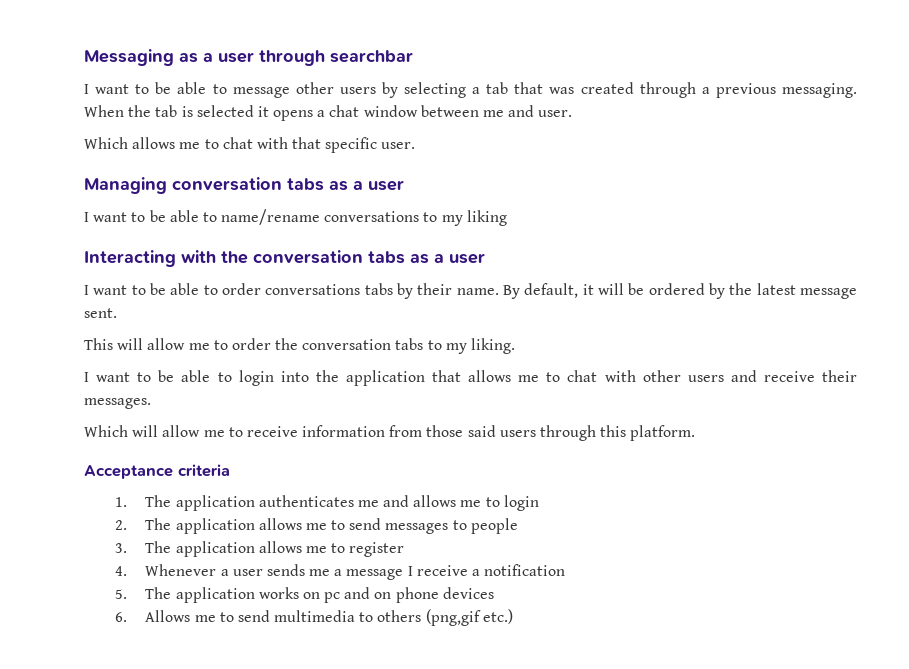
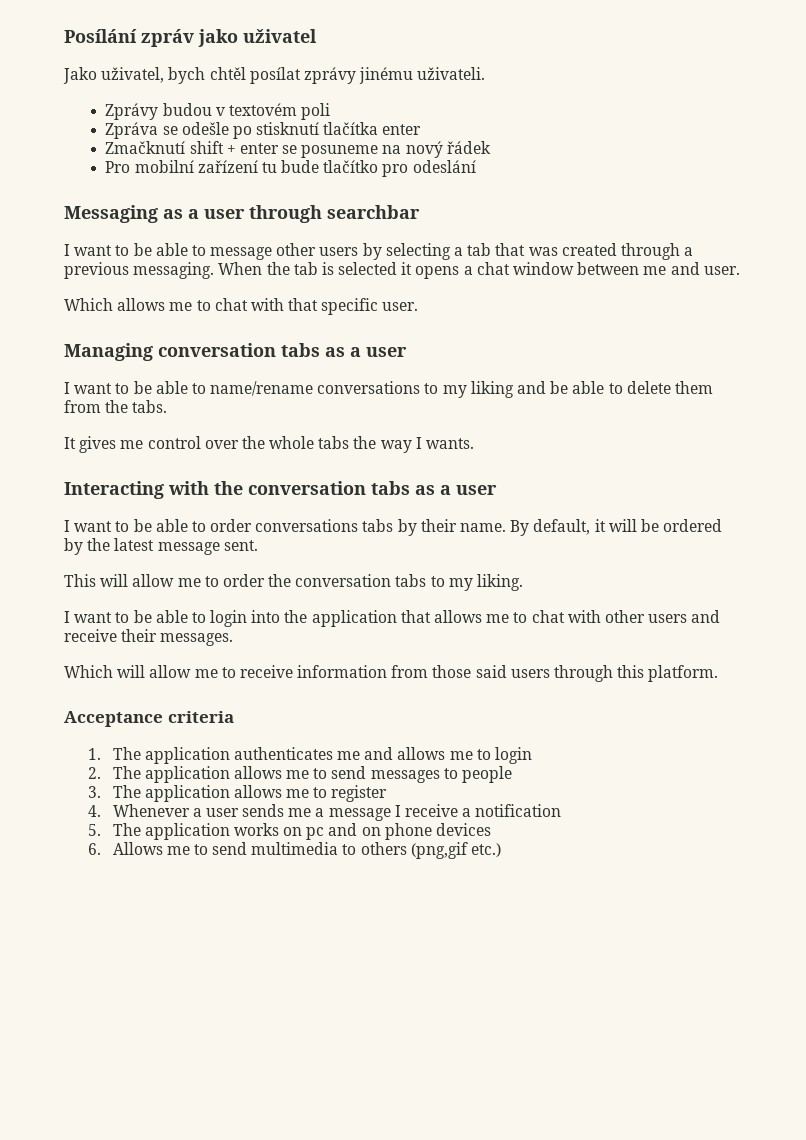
(84, 57) none -> [64,29,317,47] [63,67,486,84] [105,103,331,120] [105,122,422,139] [105,141,491,158] [105,160,476,177] Posílání zpráv jako uživatel // Jako uživatel, bych chtěl posílat zprávy jinému uživateli. // Zprávy budou v textovém poli // Zpráva se odešle po stisknutí tlačítka enter // Zmačknutí shift + enter se posuneme na nový řádek // Pro mobilní zařízení tu bude tlačítko pro odeslání //
(507, 218) none -> [517,381,713,394] [64,400,168,413] [64,436,475,453] and be able to delete them from the tabs. // It gives me control over the whole tabs the way I wants.

